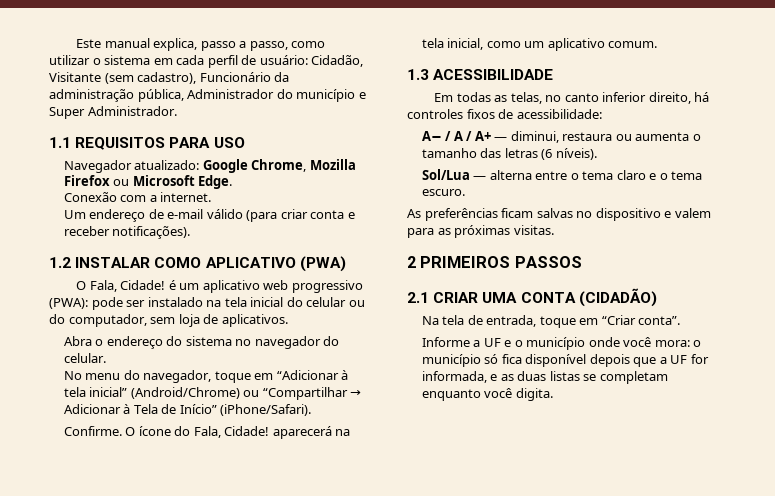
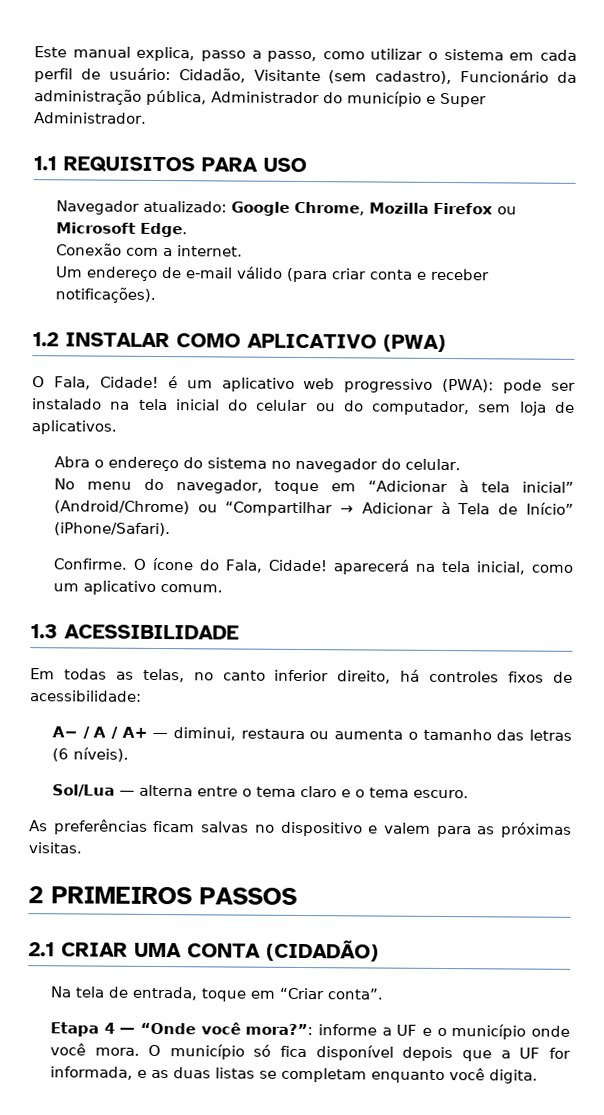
[421,337,470,347] Informe -> [49,1022,377,1037] Etapa 4 — “Onde você mora?”: informe
[654,340,702,347] mora: o -> [94,1044,162,1057] mora. O

